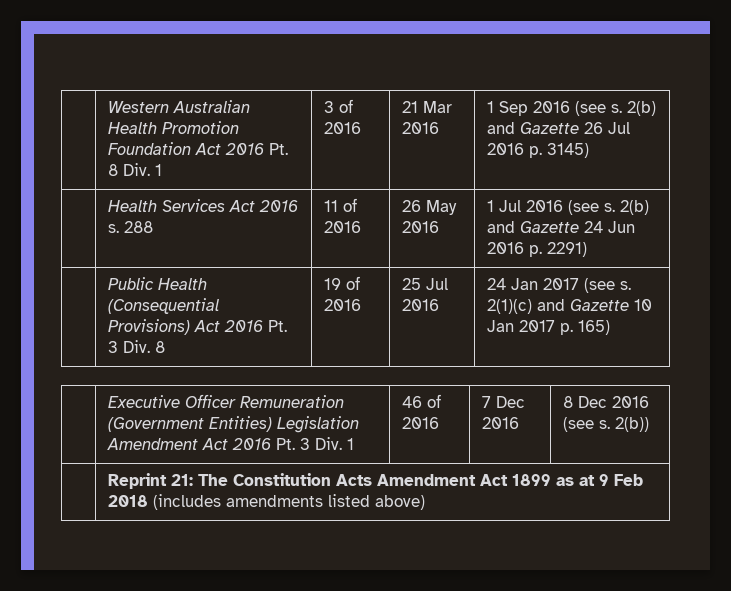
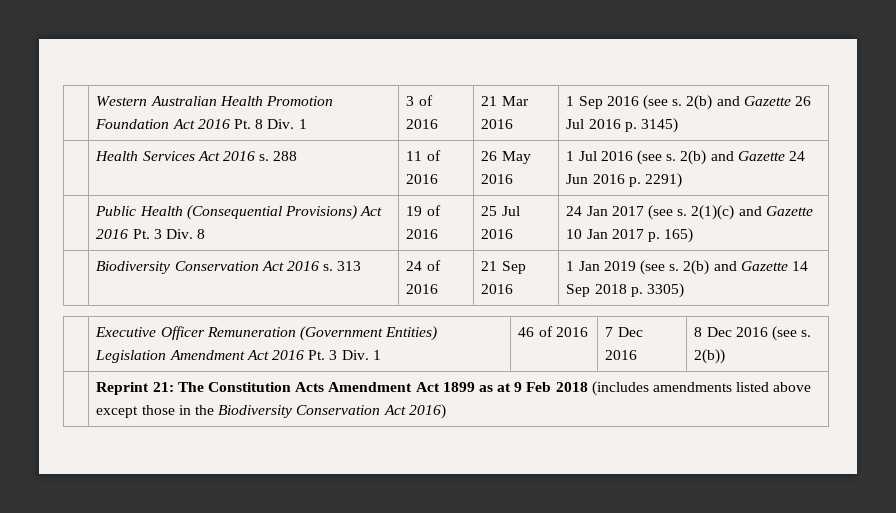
(610, 327) none -> [96,261,362,274] [406,260,441,271] [406,284,439,294] [481,261,526,274] [481,284,514,294] [566,260,808,275] [566,283,684,298] // | Biodiversity Conservation Act 2016 s. 313 | 24 of 2016 | 21 Sep 2016 | 1 Jan 2019 (see s. 2(b) and Gazette 14 Sep 2018 p. 3305)
[374,495,425,510] above) -> [773,382,812,392] [96,404,446,419] above except those in the Biodiversity Conservation Act 2016)

